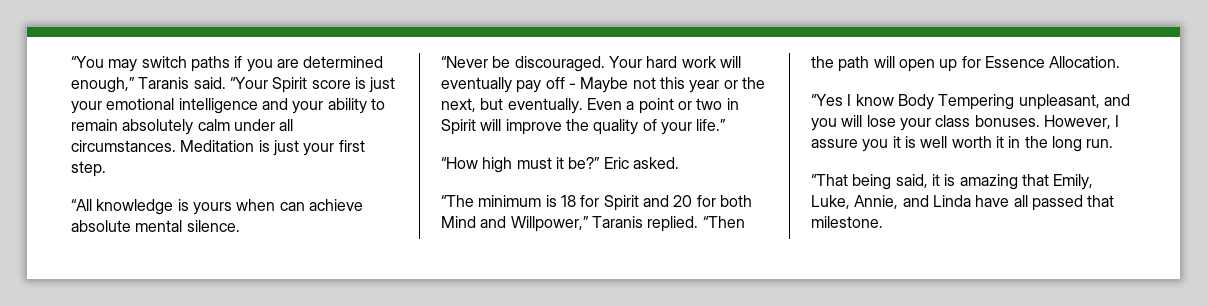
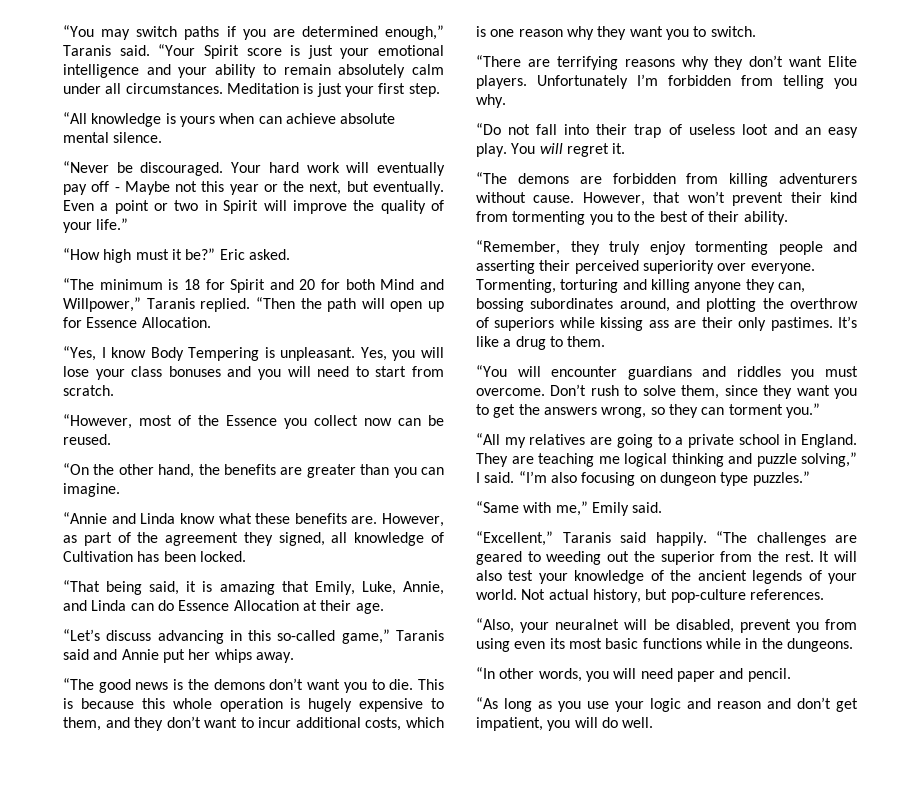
[811,94,843,106] “Yes -> [63,346,96,361] “Yes,
[1018,94,1130,110] unpleasant, and -> [264,347,387,361] is unpleasant. Yes,
[974,115,1120,129] [811,136,1114,152] bonuses. However, I assure you it is well worth it in the long run. -> [168,366,445,380] [63,385,114,396] [63,414,444,429] [63,434,111,445] [63,463,444,478] [63,483,120,497] [63,512,444,527] [63,532,444,546] [63,551,246,562] bonuses and you will need to start from scratch. // “However, most of the Essence you collect now can be reused. // “On the other hand, the benefits are greater than you can imagine. // “Annie and Linda know what these benefits are. However, as part of the agreement they signed, all knowledge of Cultivation has been locked.
[975,195,1115,211] [811,216,883,228] have all passed that milestone. -> [130,600,384,614] [63,629,444,644] [63,649,294,663] [63,678,445,693] [63,698,444,712] [63,716,444,731] [476,26,756,40] [476,55,857,70] [476,74,857,89] [476,94,506,108] [476,123,859,138] [476,143,626,157] [476,172,857,187] [476,191,857,206] [476,211,788,225] [476,240,857,255] [476,260,815,274] [476,279,805,293] [476,298,858,312] [476,316,857,331] [476,336,606,350] [476,365,858,380] [476,384,858,399] [476,403,820,418] [476,433,857,448] [476,452,857,467] [476,471,810,486] [476,501,663,516] [476,531,857,546] [476,551,857,565] [476,570,857,584] [476,589,824,603] [476,618,857,633] [476,638,853,652] [476,667,791,682] [476,697,858,712] [476,717,654,731] can do Essence Allocation at their age. // “Let’s discuss advancing in this so-called game,” Taranis said and Annie put her whips away. // “The good news is the demons don’t want you to die. This is because this whole operation is hugely expensive to them, and they don’t want to incur additional costs, which is one reason why they want you to switch. // “There are terrifying reasons why they don’t want Elite players. Unfortunately I’m forbidden from telling you why. // “Do not fall into their trap of useless loot and an easy play. You will regret it. // “The demons are forbidden from killing adventurers without cause. However, that won’t prevent their kind from tormenting you to the best of their ability. // “Remember, they truly enjoy tormenting people and asserting their perceived superiority over everyone. Tormenting, torturing and killing anyone they can, bossing subordinates around, and plotting the overthrow of superiors while kissing ass are their only pastimes. It’s like a drug to them. // “You will encounter guardians and riddles you must overcome. Don’t rush to solve them, since they want you to get the answers wrong, so they can torment you.” // “All my relatives are going to a private school in England. They are teaching me logical thinking and puzzle solving,” I said. “I’m also focusing on dungeon type puzzles.” // “Same with me,” Emily said. // “Excellent,” Taranis said happily. “The challenges are geared to weeding out the superior from the rest. It will also test your knowledge of the ancient legends of your world. Not actual history, but pop-culture references. // “Also, your neuralnet will be disabled, prevent you from using even its most basic functions while in the dungeons. // “In other words, you will need paper and pencil. // “As long as you use your logic and reason and don’t get impatient, you will do well.

